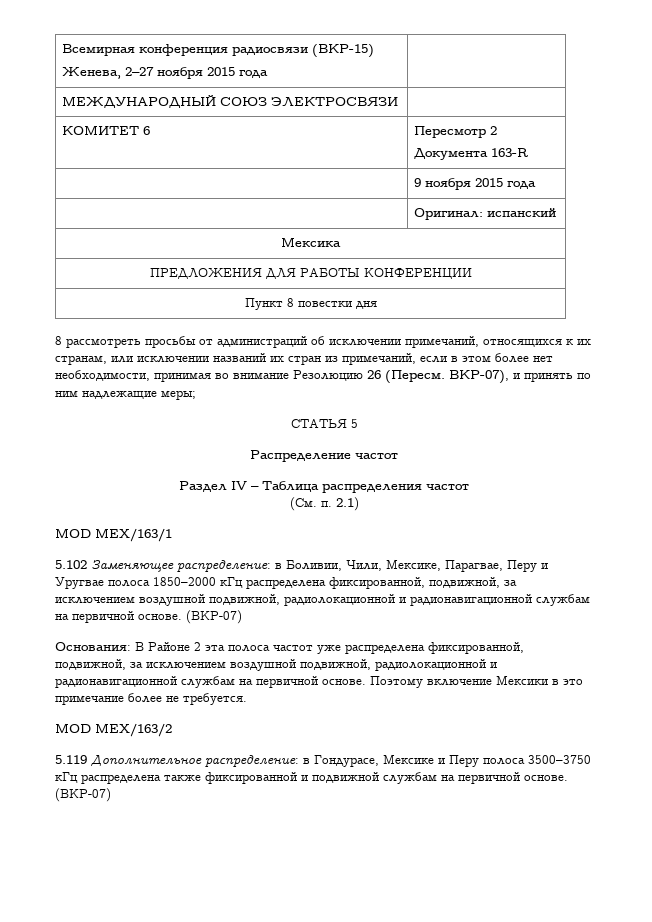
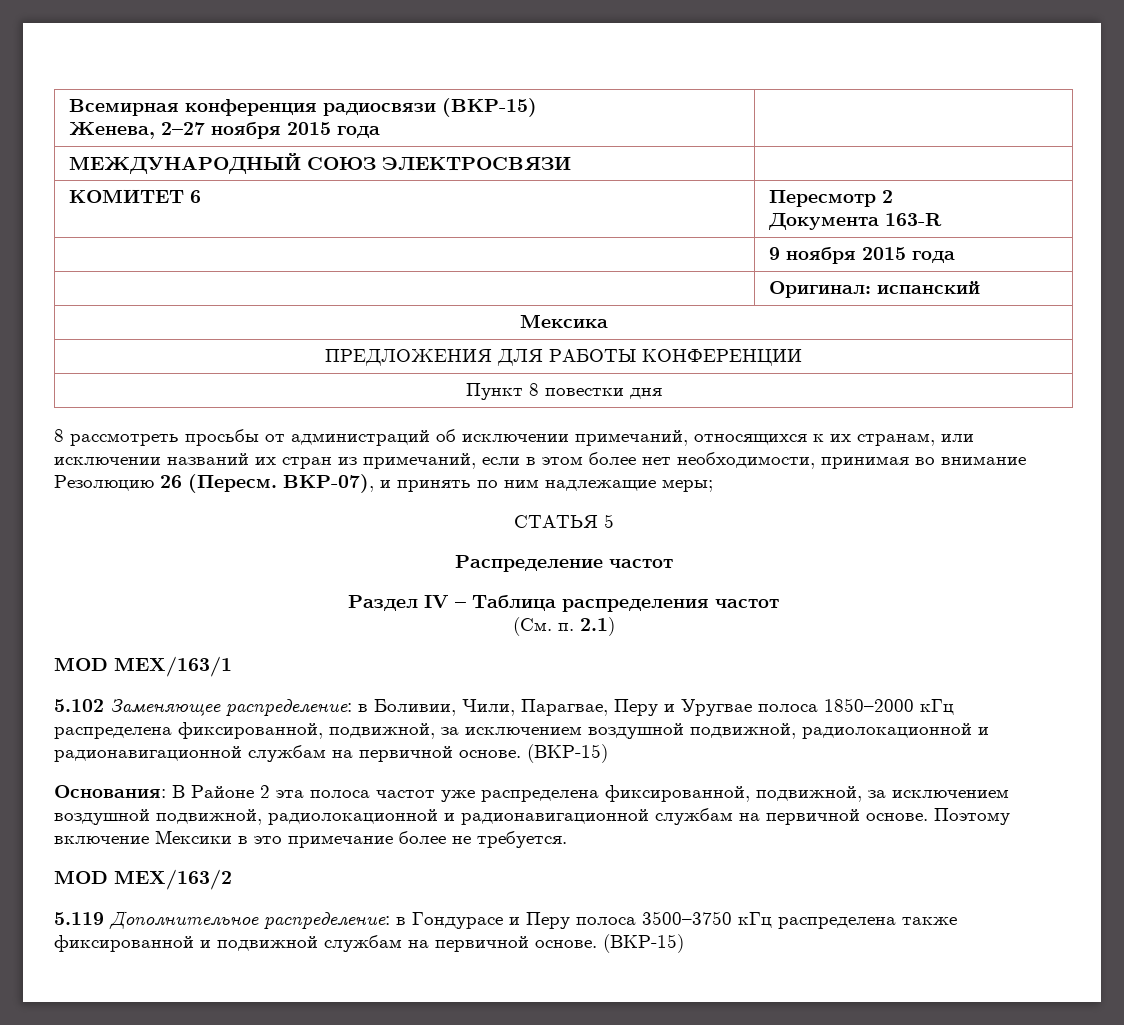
[386,559,441,571] Мексике, -> (515, 707) none
[186,610,242,624] (ВКР-07) -> [527,744,608,763] (ВКР-15)
[314,754,434,767] Гондурасе, Мексике -> [412,912,503,929] Гондурасе
[55,788,111,802] (ВКР-07) -> [603,934,684,953] (ВКР-15)

